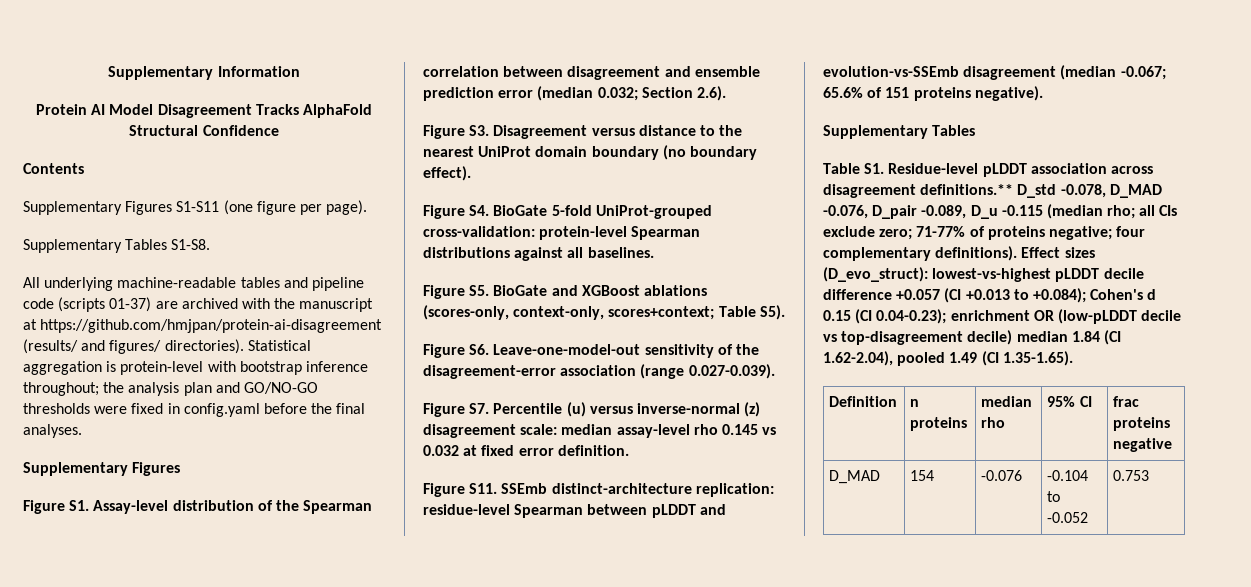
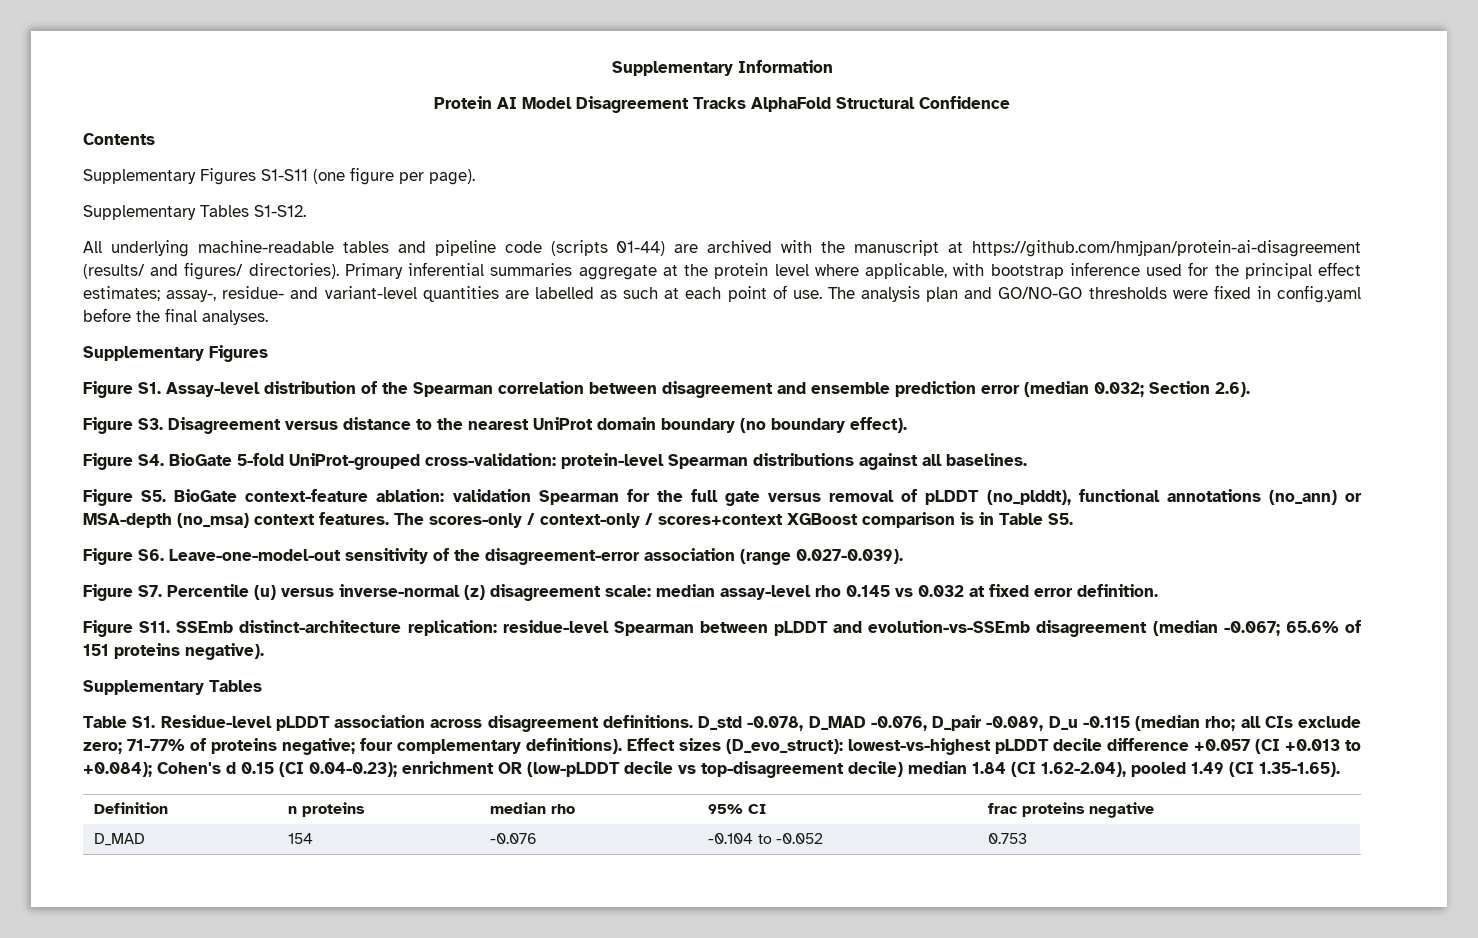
[171,239,211,250] S1-S8. -> [254,205,306,217] S1-S12.
[109,297,152,312] 01-37) -> [616,241,666,256] 01-44)
[247,340,311,351] [23,361,368,375] [23,382,125,396] Statistical aggregation is protein-level with bootstrap inference throughout; the -> [344,262,1361,280] [83,285,855,302] Primary inferential summaries aggregate at the protein level where applicable, with bootstrap inference used for the principal effect estimates; assay-, residue- and variant-level quantities are labelled as such at each point of use. The
[551,285,707,296] [423,305,785,320] and XGBoost ablations (scores-only, context-only, scores+context; Table S5). -> [245,489,1362,506] [83,512,1073,528] context-feature ablation: validation Spearman for the full gate versus removal of pLDDT (no_plddt), functional annotations (no_ann) or MSA-depth (no_msa) context features. The scores-only / context-only / scores+context XGBoost comparison is in Table S5.
[920,184,1014,195] definitions.** -> [602,715,693,728] definitions.

